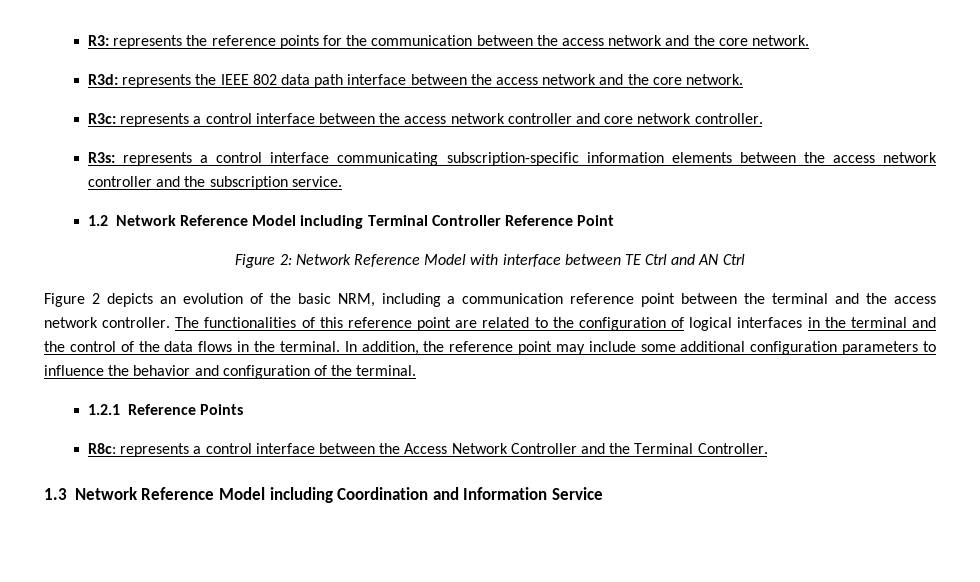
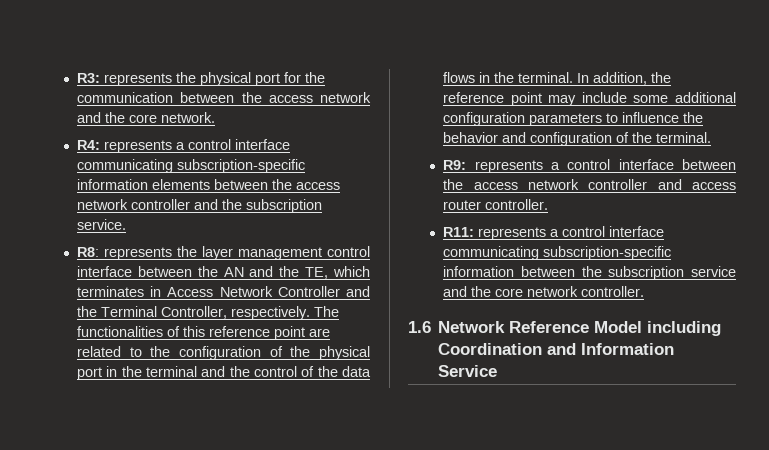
[211,35,319,49] reference points -> [200,72,281,86] physical port
[88,74,743,88] [88,113,763,127] [88,152,116,163] R3d: represents the IEEE 802 data path interface between the access network and the core network. // R3c: represents a control interface between the access network controller and core network controller. // R3s: -> [77,140,101,150] R4:
[88,215,615,229] [235,254,745,268] [44,293,936,307] [44,317,171,328] 1.2 Network Reference Model including Terminal Controller Reference Point // Figure 2: Network Reference Model with interface between TE Ctrl and AN Ctrl // Figure 2 depicts an evolution of the basic NRM, including a communication reference point between the terminal and the access network controller. -> [77,246,370,260] [77,266,370,279] [77,286,370,297] [77,306,311,320] R8: represents the layer management control interface between the AN and the TE, which terminates in Access Network Controller and the Terminal Controller, respectively.
[689,317,803,331] logical interfaces -> [290,346,370,360] [77,367,103,380] the physical port
[88,404,244,415] [88,443,768,457] [44,488,67,500] 1.2.1 Reference Points // R8c: represents a control interface between the Access Network Controller and the Terminal Controller. // 1.3 -> [443,159,736,173] [443,179,736,190] [443,199,549,210] [443,226,665,240] [443,246,672,260] [443,266,736,280] [443,286,645,297] [408,321,431,333] R9: represents a control interface between the access network controller and access router controller. // R11: represents a control interface communicating subscription-specific information between the subscription service and the core network controller. // 1.6

